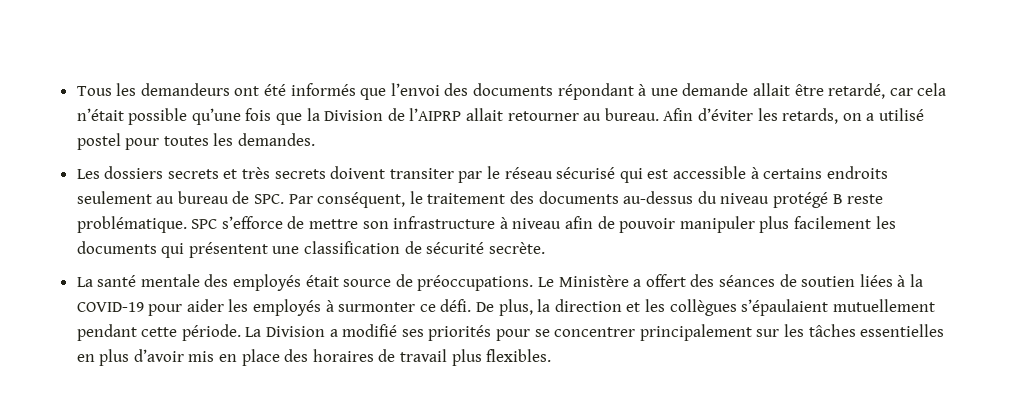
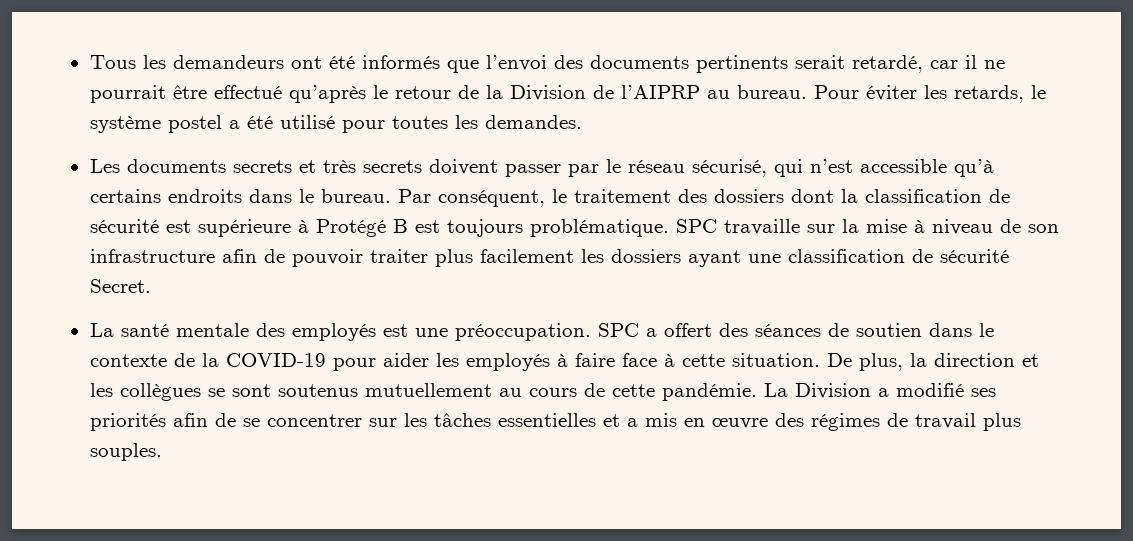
[557,83,947,100] [76,108,924,125] [76,133,121,150] répondant à une demande allait être retardé, car cela n’était possible qu’une fois que la Division de l’AIPRP allait retourner au bureau. Afin d’éviter les retards, on a utilisé postel -> [695,55,1005,73] [89,85,1046,103] [89,115,335,133] pertinents serait retardé, car il ne pourrait être effectué qu’après le retour de la Division de l’AIPRP au bureau. Pour éviter les retards, le système postel a été utilisé
[104,166,164,179] dossiers -> [126,159,226,173] documents
[389,168,454,179] transiter -> [504,164,561,177] passer
[556,166,888,183] [76,191,285,204] sécurisé qui est accessible à certains endroits seulement au bureau de SPC. -> [691,159,994,177] [89,189,391,203] sécurisé, qui n’est accessible qu’à certains endroits dans le bureau.
[538,191,884,208] [76,216,562,233] documents au-dessus du niveau protégé B reste problématique. SPC s’efforce de mettre son infrastructure à niveau -> [713,189,1010,203] [89,219,1059,237] [89,249,215,263] dossiers dont la classification de sécurité est supérieure à Protégé B est toujours problématique. SPC travaille sur la mise à niveau de son infrastructure
[679,216,755,233] manipuler -> [369,249,428,263] traiter
[76,241,268,258] documents qui présentent -> [610,249,741,267] dossiers ayant
[488,242,545,254] secrète. -> [89,279,151,293] Secret.
[305,274,629,291] était source de préoccupations. Le Ministère -> [382,323,639,341] est une préoccupation. SPC
[859,274,906,287] liées à -> [928,323,994,337] [89,353,195,367] dans le contexte de
[338,299,472,312] surmonter ce défi. -> [574,353,820,367] faire face à cette situation.
[741,299,935,316] [76,324,241,341] s’épaulaient mutuellement pendant cette période. -> [207,383,757,401] se sont soutenus mutuellement au cours de cette pandémie.
[496,329,531,341] pour -> [172,413,236,427] afin de
[639,324,752,341] principalement -> (362, 420) none
[76,349,374,366] en plus d’avoir mis en place des horaires -> [602,413,880,431] et a mis en œuvre des régimes
[486,349,552,362] flexibles. -> [89,443,162,461] souples.

